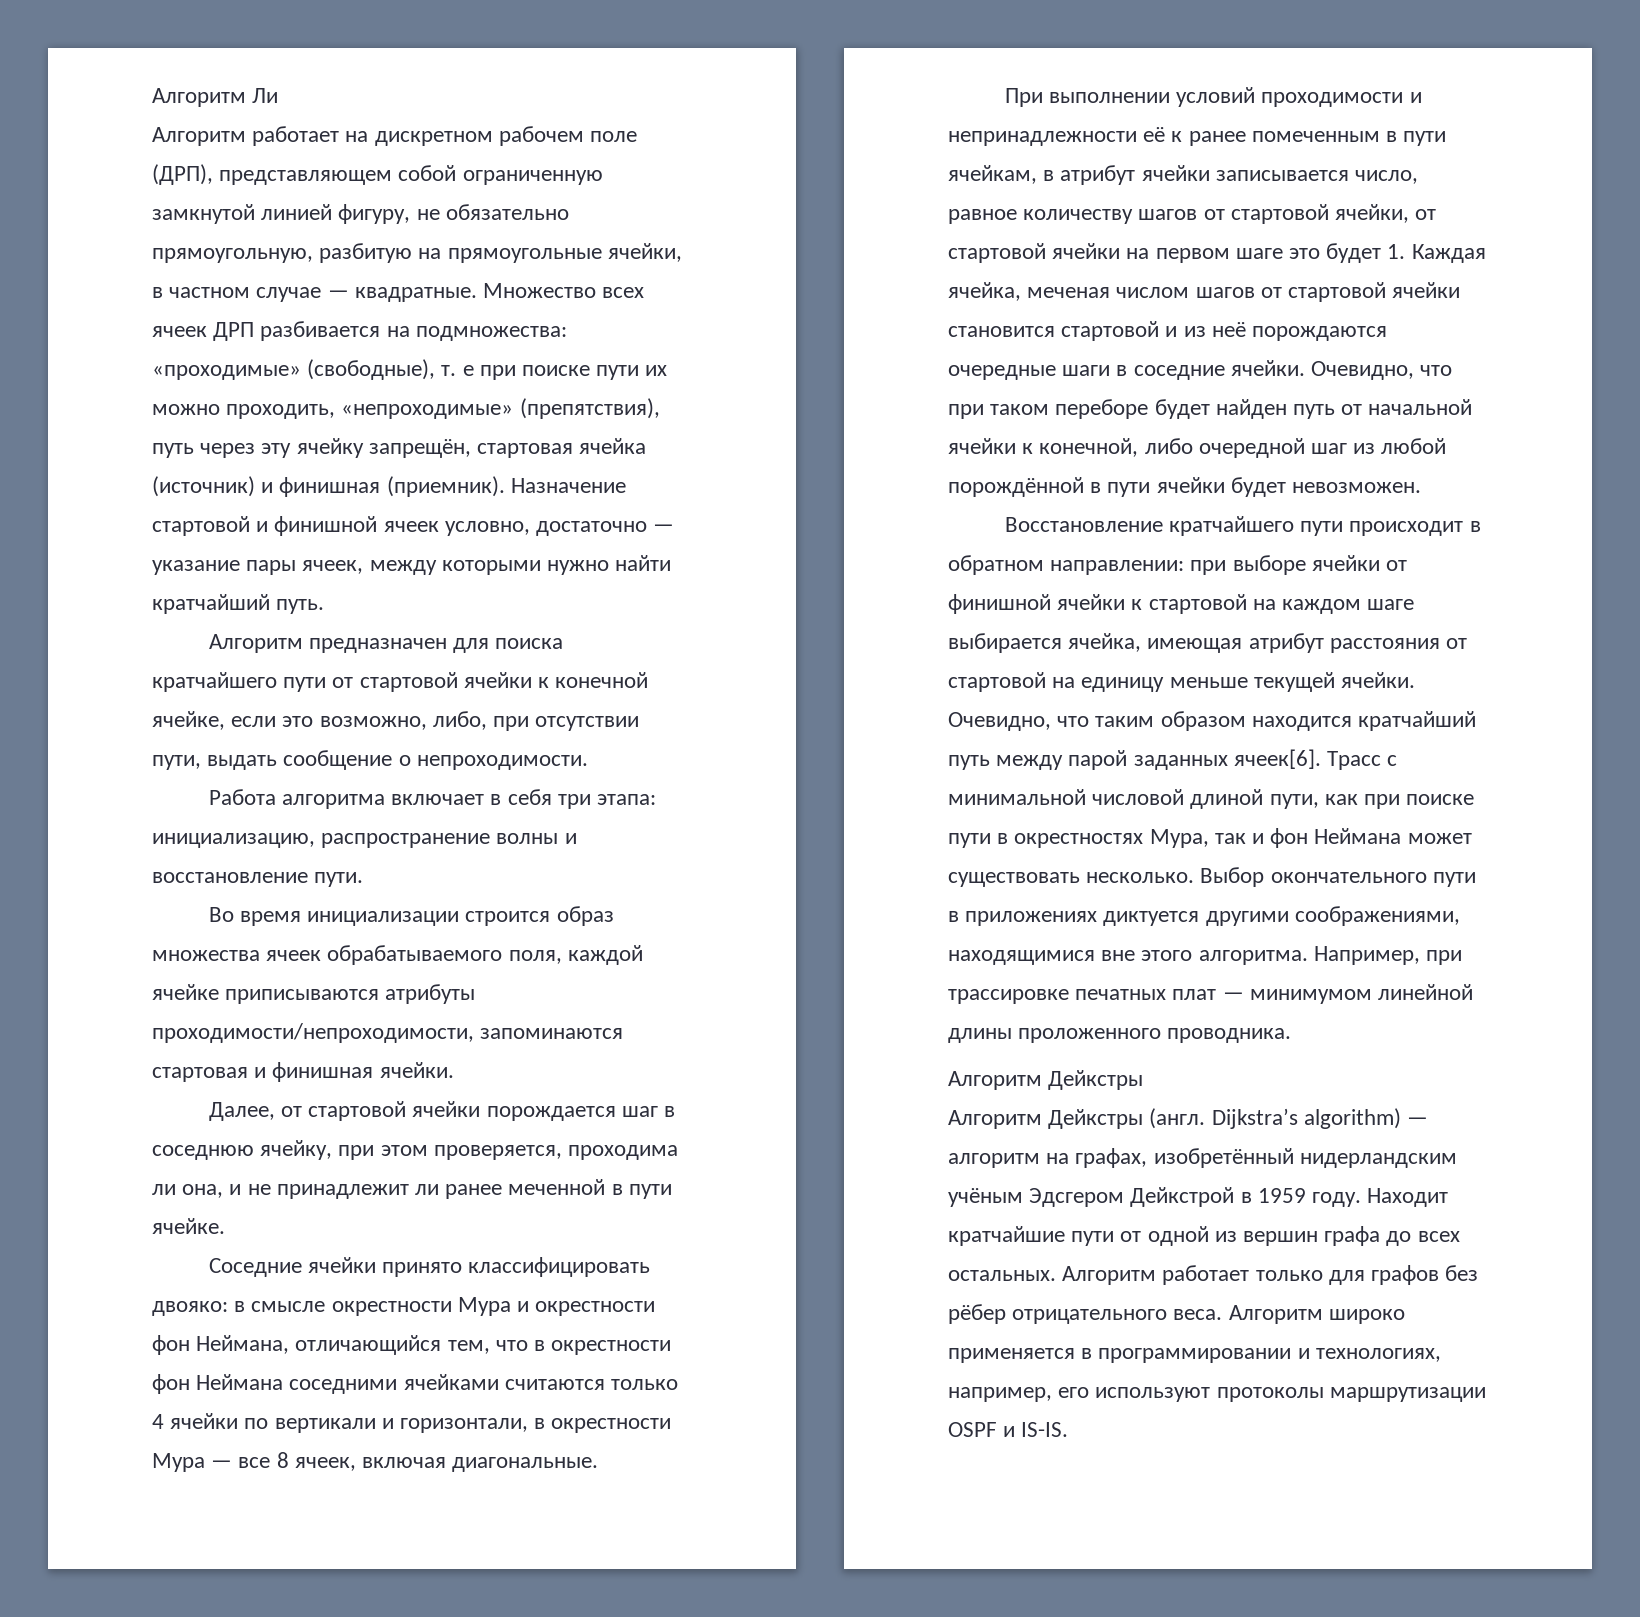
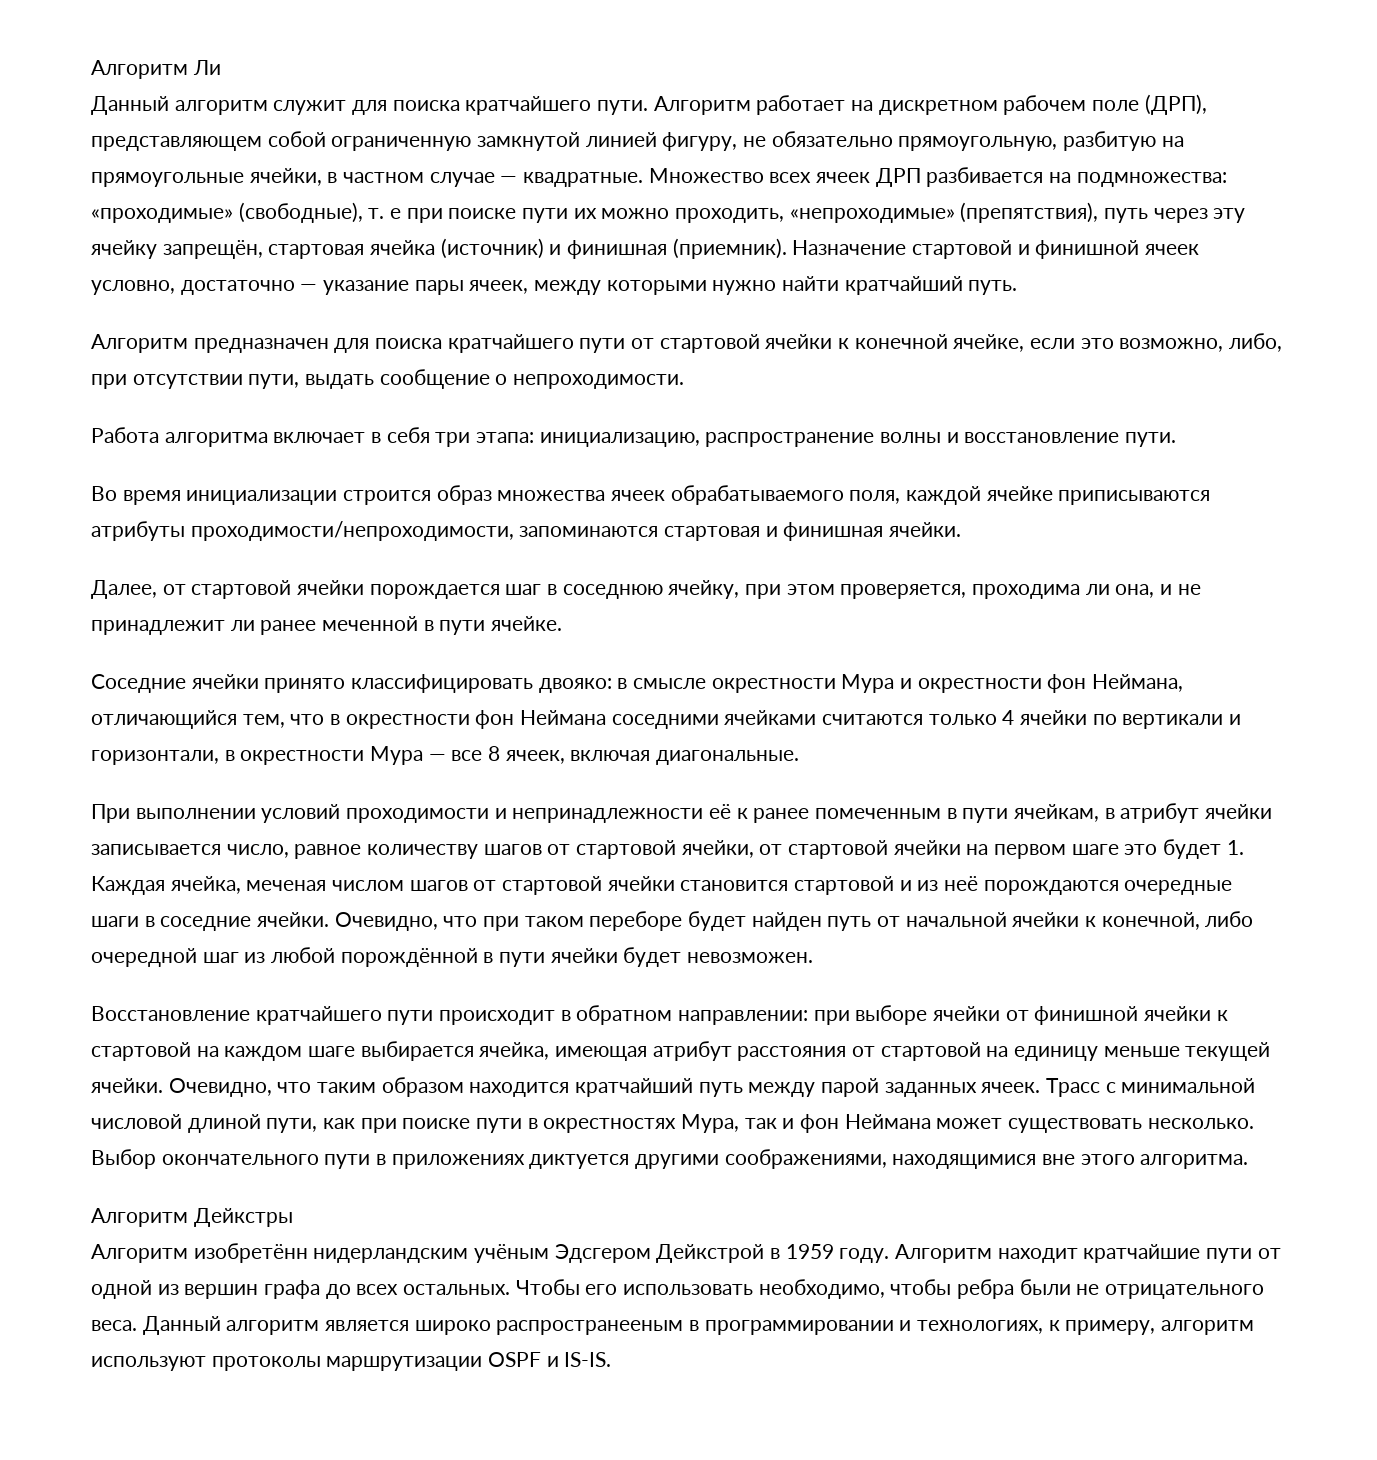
(279, 95) none -> [91,96,649,115] Данный алгоритм служит для поиска кратчайшего пути.
[1233,749,1321,769] ячеек[6]. -> [981,1082,1041,1093] ячеек.
[1313,946,1463,965] [948,984,1474,1004] [948,1028,1292,1043] [948,1070,1144,1090] [948,1108,1429,1129] [948,1148,1294,1168] Например, при трассировке печатных плат — минимумом линейной длины проложенного проводника. // Алгоритм Дейкстры // Алгоритм Дейкстры (англ. Dijkstra’s algorithm) — алгоритм на графах, изобретённый -> [91,1208,293,1227] [91,1243,308,1263] // Алгоритм Дейкстры // Алгоритм изобретённ
[1367,1188,1449,1207] Находит -> [895,1244,1078,1263] Алгоритм находит
[1062,1265,1479,1285] [948,1304,1405,1324] [948,1348,1075,1363] Алгоритм работает только для графов без рёбер отрицательного веса. Алгоритм широко применяется -> [515,1279,1265,1299] [91,1316,684,1335] Чтобы его использовать необходимо, чтобы ребра были не отрицательного веса. Данный алгоритм является широко распространееным
[948,1387,1090,1402] например, его -> [1048,1320,1255,1335] к примеру, алгоритм

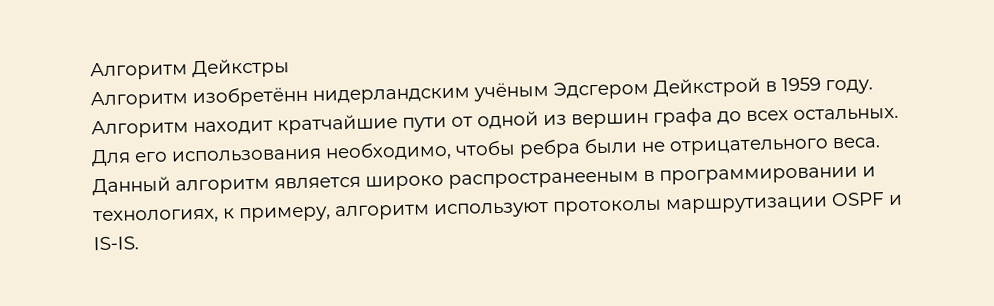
[91,60,221,79] [91,94,1207,115] [91,131,1184,151] [91,167,1227,187] [91,202,1246,223] [91,238,1200,259] [91,276,1018,295] [91,333,1283,353] [91,369,685,389] [91,427,1177,447] [91,485,1211,505] [91,521,962,541] [91,580,1201,599] [91,616,563,635] [91,674,1184,693] [91,710,1242,729] [91,746,800,765] [91,803,1273,823] [91,839,1244,859] [91,876,1233,895] [91,911,1254,931] [91,947,814,967] [91,1005,1228,1025] [91,1041,1271,1061] [91,1077,1256,1097] [91,1114,1254,1133] [91,1149,1249,1169] [91,1208,188,1227] Алгоритм Ли // Данный алгоритм служит для поиска кратчайшего пути. Алгоритм работает на дискретном рабочем поле (ДРП), представляющем собой ограниченную замкнутой линией фигуру, не обязательно прямоугольную, разбитую на прямоугольные ячейки, в частном случае — квадратные. Множество всех ячеек ДРП разбивается на подмножества: «проходимые» (свободные), т. е при поиске пути их можно проходить, «непроходимые» (препятствия), путь через эту ячейку запрещён, стартовая ячейка (источник) и финишная (приемник). Назначение стартовой и финишной ячеек условно, достаточно — указание пары ячеек, между которыми нужно найти кратчайший путь. // Алгоритм предназначен для поиска кратчайшего пути от стартовой ячейки к конечной ячейке, если это возможно, либо, при отсутствии пути, выдать сообщение о непроходимости. // Работа алгоритма включает в себя три этапа: инициализацию, распространение волны и восстановление пути. // Во время инициализации строится образ множества ячеек обрабатываемого поля, каждой ячейке приписываются атрибуты проходимости/непроходимости, запоминаются стартовая и финишная ячейки. // Далее, от стартовой ячейки порождается шаг в соседнюю ячейку, при этом проверяется, проходима ли она, и не принадлежит ли ранее меченной в пути ячейке. // Соседние ячейки принято классифицировать двояко: в смысле окрестности Мура и окрестности фон Неймана, отличающийся тем, что в окрестности фон Неймана соседними ячейками считаются только 4 ячейки по вертикали и горизонтали, в окрестности Мура — все 8 ячеек, включая диагональные. // При выполнении условий проходимости и непринадлежности её к ранее помеченным в пути ячейкам, в атрибут ячейки записывается число, равное количеству шагов от стартовой ячейки, от стартовой ячейки на первом шаге это будет 1. Каждая ячейка, меченая числом шагов от стартовой ячейки становится стартовой и из неё порождаются очередные шаги в соседние ячейки. Очевидно, что при таком переборе будет найден путь от начальной ячейки к конечной, либо очередной шаг из любой порождённой в пути ячейки будет невозможен. // Восстановление кратчайшего пути происходит в обратном направлении: при выборе ячейки от финишной ячейки к стартовой на каждом шаге выбирается ячейка, имеющая атрибут расстояния от стартовой на единицу меньше текущей ячейки. Очевидно, что таким образом находится кратчайший путь между парой заданных ячеек. Трасс с минимальной числовой длиной пути, как при поиске пути в окрестностях Мура, так и фон Неймана может существовать несколько. Выбор окончательного пути в приложениях диктуется другими соображениями, находящимися вне этого алгоритма. // Алгоритм -> [90,61,188,81] Алгоритм
[515,1279,754,1295] Чтобы его использовать -> [91,148,322,167] Для его использования

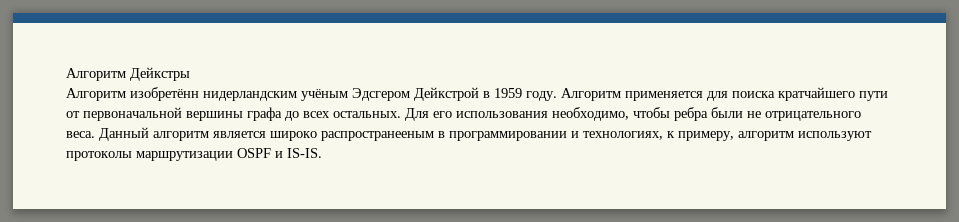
[193,111,649,136] находит кратчайшие пути от одной из вершин -> [625,87,888,101] [66,107,243,121] применяется для поиска кратчайшего пути от первоначальной вершины

